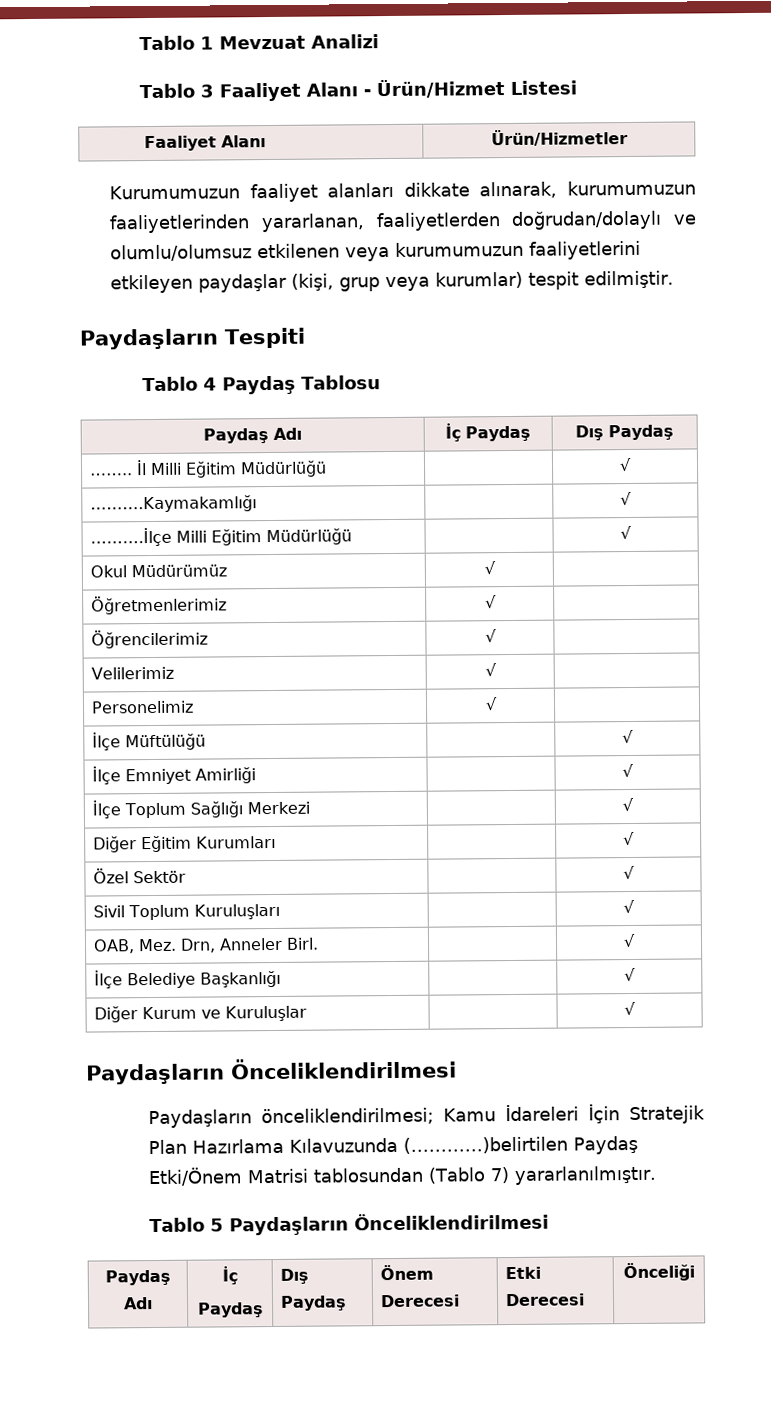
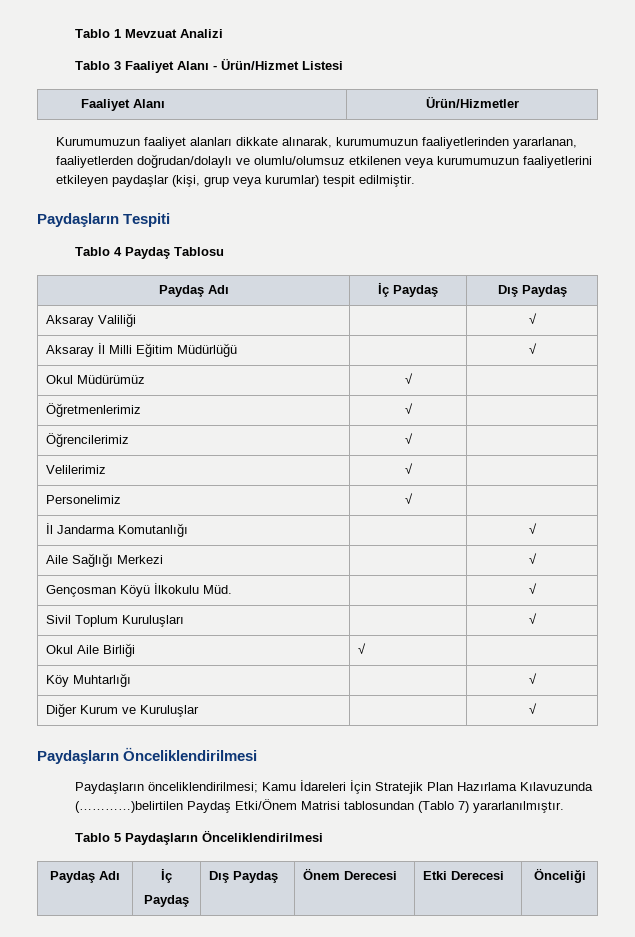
[90,460,328,478] [619,457,632,472] [90,495,258,513] [620,491,632,506] [90,527,173,547] …….. İl Milli Eğitim Müdürlüğü | | √ // ……….Kaymakamlığı | | √ // ……….İlçe -> [46,313,137,327] [528,313,537,324] [46,343,106,357] Aksaray Valiliği | | √ // Aksaray İl
[92,732,207,751] [622,729,634,744] [92,766,257,785] [622,763,634,778] [92,800,311,819] [622,797,634,812] [93,835,277,853] [623,831,635,846] [93,868,187,884] İlçe Müftülüğü | | √ // İlçe Emniyet Amirliği | | √ // İlçe Toplum Sağlığı Merkezi | | √ // Diğer Eğitim Kurumları | | √ // Özel Sektör -> [46,523,189,537] [528,523,537,534] [46,553,164,567] [528,553,537,564] [46,583,233,597] İl Jandarma Komutanlığı | | √ // Aile Sağlığı Merkezi | | √ // Gençosman Köyü İlkokulu Müd.
[93,937,320,954] [623,933,636,948] [94,970,282,989] OAB, Mez. Drn, Anneler Birl. | | √ // İlçe Belediye Başkanlığı -> [46,643,136,657] [358,643,367,654] [46,673,132,687] Okul Aile Birliği | √ | // Köy Muhtarlığı

